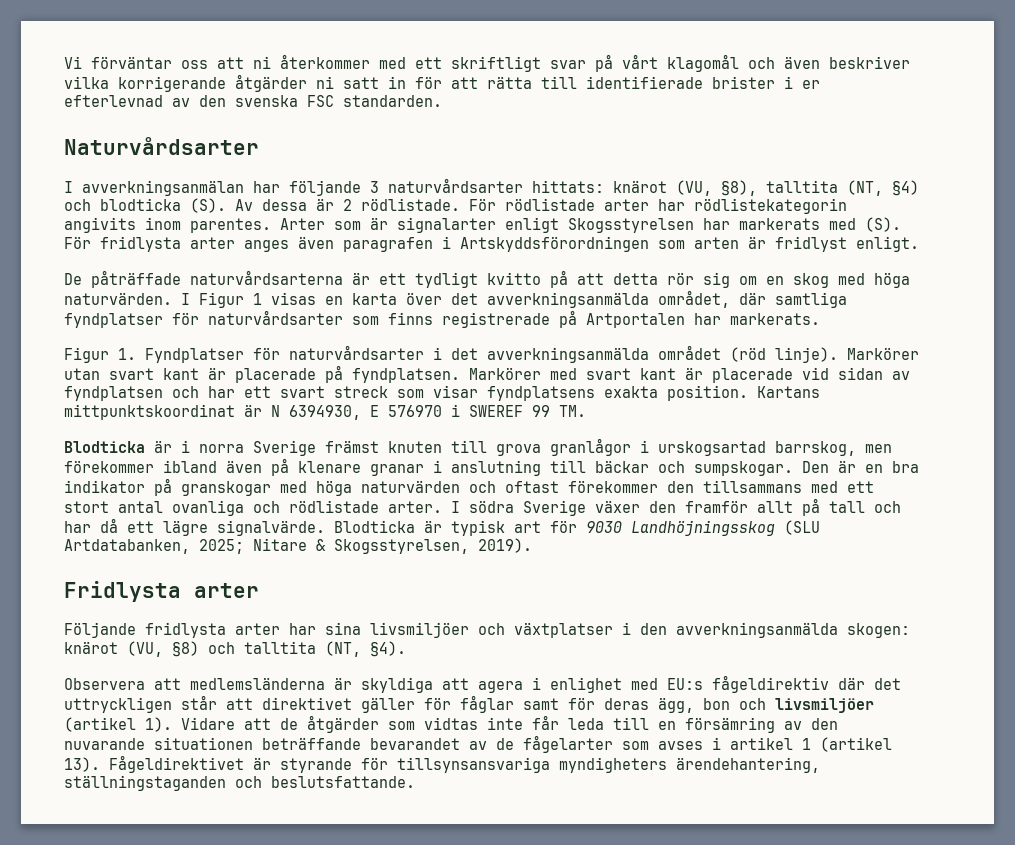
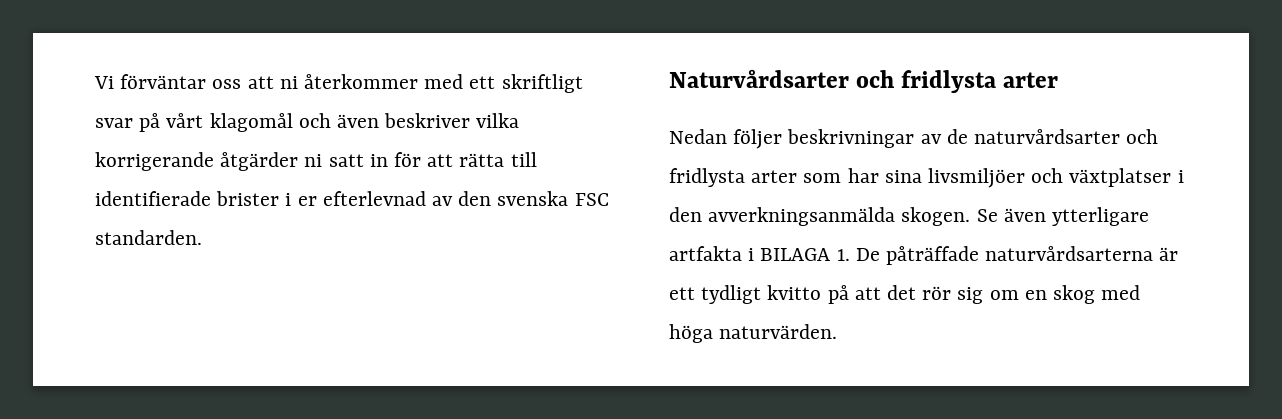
[64,178,919,196] [64,198,847,214] [64,217,901,233] [64,236,919,252] // I avverkningsanmälan har följande 3 naturvårdsarter hittats: knärot (VU, §8), talltita (NT, §4) och blodticka (S). Av dessa är 2 rödlistade. För rödlistade arter har rödlistekategorin angivits inom parentes. Arter som är signalarter enligt Skogsstyrelsen har markerats med (S). För fridlysta arter anges även paragrafen i Artskyddsförordningen som arten är fridlyst enligt. // -> [856,70,1059,93] [669,129,1159,149] [669,168,1184,188] [669,207,1150,226] [669,246,850,261] och fridlysta arter // Nedan följer beskrivningar av de naturvårdsarter och fridlysta arter som har sina livsmiljöer och växtplatser i den avverkningsanmälda skogen. Se även ytterligare artfakta i BILAGA 1.
[613,273,658,285] detta -> [887,285,917,300] det
[181,290,847,308] [64,310,820,328] [64,345,919,363] [64,365,910,383] [64,385,820,401] [64,404,586,420] [64,438,892,456] [64,458,919,476] [64,478,874,496] [64,498,901,516] [64,518,820,536] [64,538,532,554] [64,581,259,602] [64,622,910,638] [64,641,406,657] [64,675,901,693] [64,695,874,713] [64,715,838,733] [64,735,892,753] [64,755,820,773] [64,775,415,791] I Figur 1 visas en karta över det avverkningsanmälda området, där samtliga fyndplatser för naturvårdsarter som finns registrerade på Artportalen har markerats. // Figur 1. Fyndplatser för naturvårdsarter i det avverkningsanmälda området (röd linje). Markörer utan svart kant är placerade på fyndplatsen. Markörer med svart kant är placerade vid sidan av fyndplatsen och har ett svart streck som visar fyndplatsens exakta position. Kartans mittpunktskoordinat är N 6394930, E 576970 i SWEREF 99 TM. // Blodticka är i norra Sverige främst knuten till grova granlågor i urskogsartad barrskog, men förekommer ibland även på klenare granar i anslutning till bäckar och sumpskogar. Den är en bra indikator på granskogar med höga naturvärden och oftast förekommer den tillsammans med ett stort antal ovanliga och rödlistade arter. I södra Sverige växer den framför allt på tall och har då ett lägre signalvärde. Blodticka är typisk art för 9030 Landhöjningsskog (SLU Artdatabanken, 2025; Nitare & Skogsstyrelsen, 2019). // Fridlysta arter // Följande fridlysta arter har sina livsmiljöer och växtplatser i den avverkningsanmälda skogen: knärot (VU, §8) och talltita (NT, §4). // Observera att medlemsländerna är skyldiga att agera i enlighet med EU:s fågeldirektiv där det uttryckligen står att direktivet gäller för fåglar samt för deras ägg, bon och livsmiljöer (artikel 1). Vidare att de åtgärder som vidtas inte får leda till en försämring av den nuvarande situationen beträffande bevarandet av de fågelarter som avses i artikel 1 (artikel 13). Fågeldirektivet är styrande för tillsynsansvariga myndigheters ärendehantering, ställningstaganden och beslutsfattande. -> (838, 331) none

